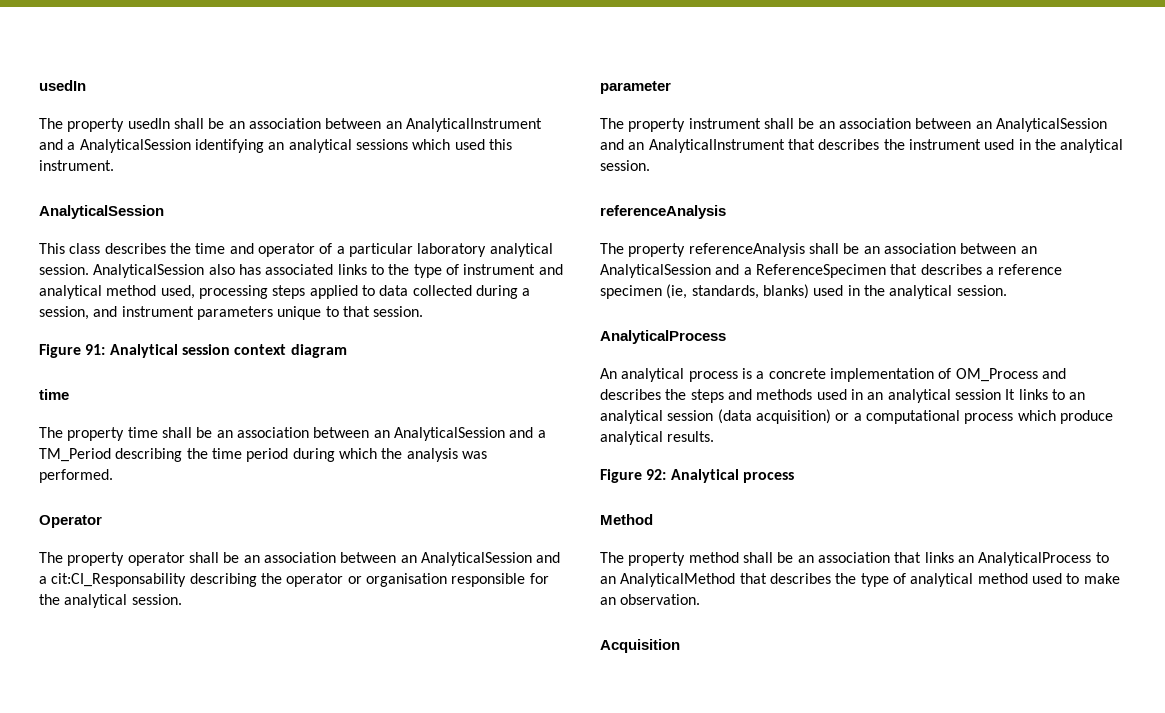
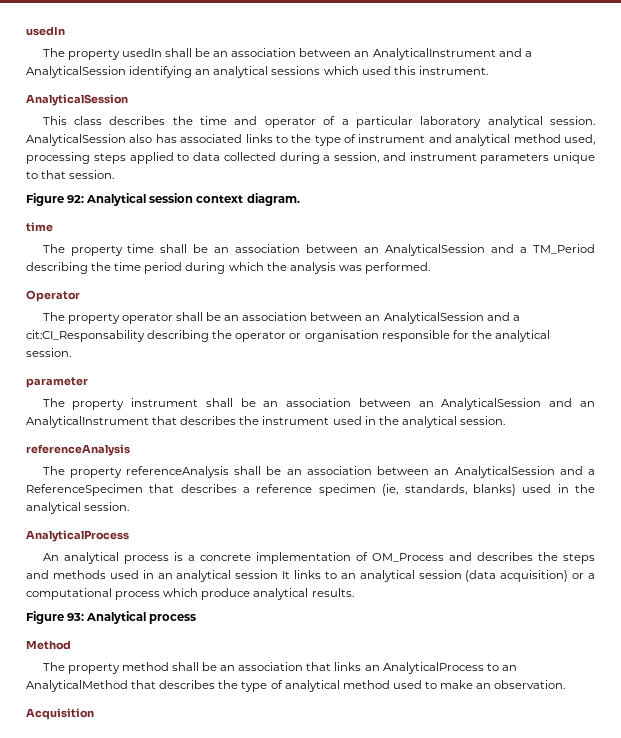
[85,344,106,355] 91: -> [67,195,85,203] 92:
[290,344,347,358] diagram -> [246,193,300,206] diagram.
[646,469,667,480] 92: -> [67,613,85,621] 93:

